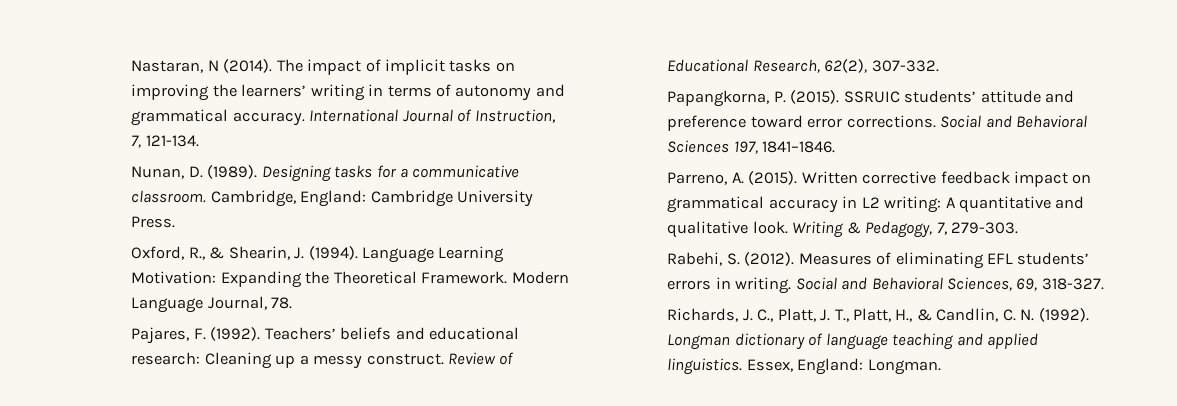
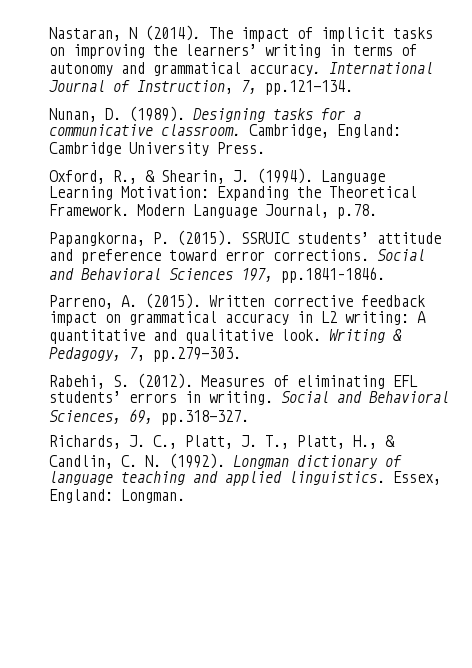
[145,135,199,147] 121-134. -> [265,80,354,95] pp.121-134.
[271,297,293,309] [131,327,520,344] [131,352,515,369] [667,59,939,73] 78. // Pajares, F. (1992). Teachers’ beliefs and educational research: Cleaning up a messy construct. Review of Educational Research, 62(2), 307-332. -> [337,204,378,219] p.78.
[762,141,836,153] 1841–1846. -> [281,267,386,283] pp.1841–1846.
[951,222,1019,234] 279-303. -> [153,347,242,362] pp.279-303.
[1041,278,1104,290] 318-327. -> [161,410,250,425] pp.318-327.

